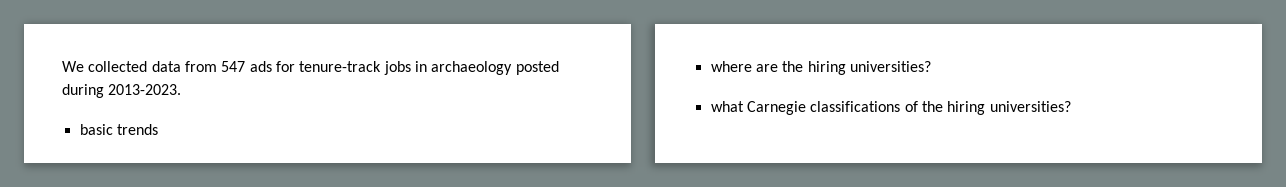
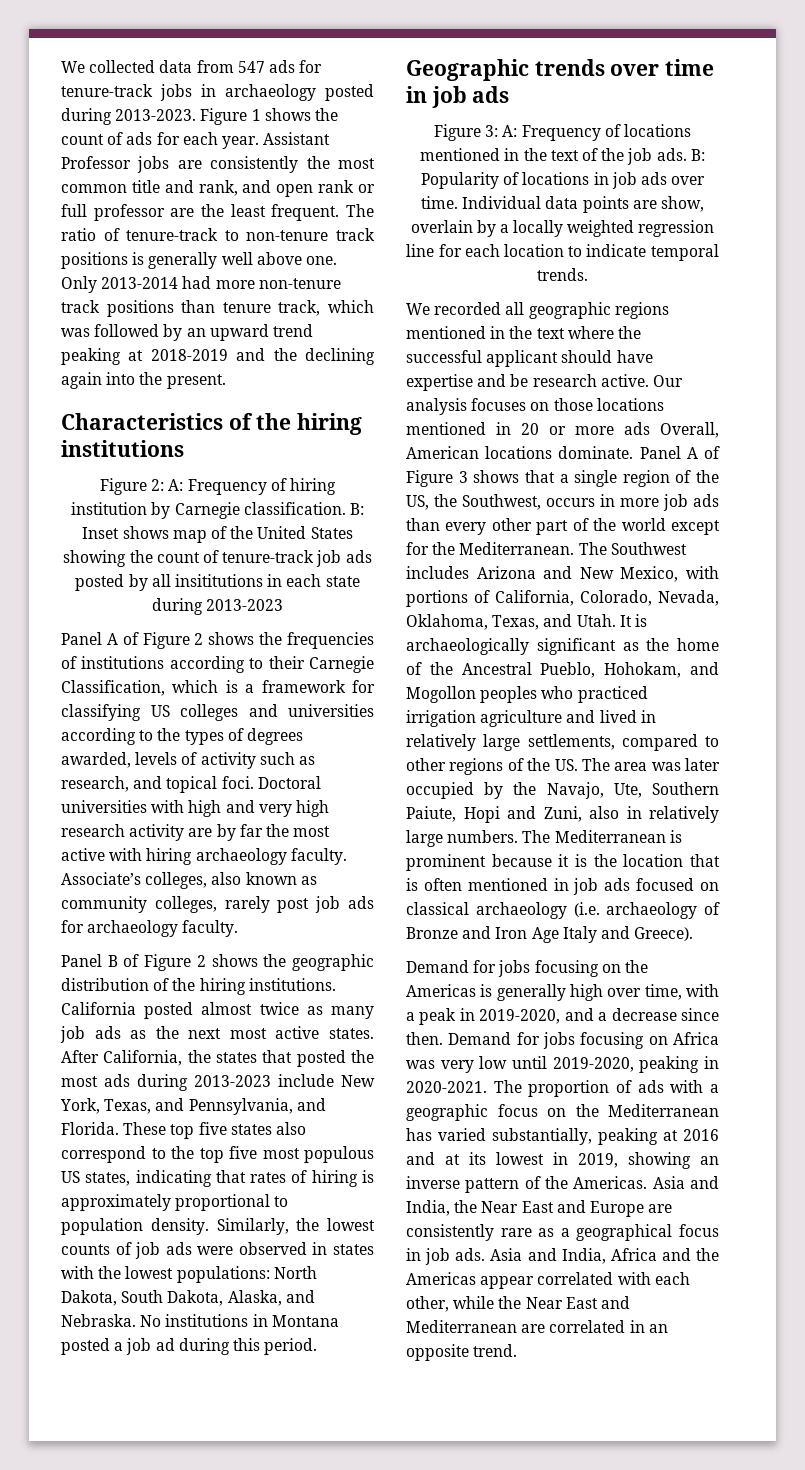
[79,124,158,135] [710,61,931,75] [710,101,1071,115] // basic trends // where are the hiring universities? // what Carnegie classifications of the hiring universities? -> [200,108,338,125] [61,132,331,149] [61,156,375,173] [61,180,375,197] [61,204,374,221] [61,228,375,241] [61,252,337,269] [61,276,341,293] [61,300,374,317] [61,324,313,341] [61,348,375,365] [61,372,226,389] [61,413,363,435] [61,440,184,457] [100,478,336,495] [71,502,364,519] [82,526,353,543] [63,550,372,567] [75,574,360,591] [151,598,284,615] [61,632,374,649] [61,656,374,673] [61,680,375,696] [61,704,374,721] [61,728,303,745] [61,752,315,769] [61,776,321,793] [61,800,329,817] [61,824,331,841] [61,848,347,865] [61,872,317,889] [61,896,375,913] [61,920,239,937] [61,954,374,971] [61,978,336,995] [61,1002,374,1019] [60,1026,374,1043] [61,1050,374,1067] [61,1074,375,1091] [60,1098,326,1115] [61,1122,306,1139] [61,1146,374,1163] [61,1170,374,1187] [61,1194,289,1211] [61,1218,375,1235] [61,1242,374,1259] [61,1266,317,1283] [61,1290,315,1306] [61,1314,339,1327] [61,1338,318,1355] [406,59,715,81] [406,86,510,108] [434,124,691,141] [420,148,705,165] [420,172,706,189] [421,196,704,213] [410,220,715,237] [406,244,719,261] [537,268,588,281] [406,302,669,319] [406,326,641,339] [406,350,653,367] [406,374,683,391] [406,398,664,415] [406,422,719,438] [406,446,720,459] [406,470,719,487] [406,494,719,511] [406,518,720,535] [406,542,687,555] [406,566,719,582] [406,590,719,607] [406,614,647,630] [406,638,719,655] [406,662,719,678] [406,686,648,703] [406,710,656,727] [406,734,719,751] [406,758,720,775] [406,782,719,799] [406,806,719,823] [406,830,682,847] [406,854,720,871] [406,878,719,895] [406,902,720,919] [406,926,694,943] [406,960,648,977] [406,984,719,1001] [406,1008,719,1025] [406,1032,719,1049] [406,1056,719,1073] [406,1080,719,1097] [406,1104,719,1121] [406,1128,719,1145] [406,1152,719,1169] [406,1176,719,1193] [406,1200,673,1217] [406,1224,719,1241] [406,1248,719,1265] [406,1272,690,1289] [406,1296,630,1312] [406,1320,668,1333] [406,1344,518,1361] Figure 1 shows the count of ads for each year. Assistant Professor jobs are consistently the most common title and rank, and open rank or full professor are the least frequent. The ratio of tenure-track to non-tenure track positions is generally well above one. Only 2013-2014 had more non-tenure track positions than tenure track, which was followed by an upward trend peaking at 2018-2019 and the declining again into the present. // Characteristics of the hiring institutions // Figure 2: A: Frequency of hiring institution by Carnegie classification. B: Inset shows map of the United States showing the count of tenure-track job ads posted by all insititutions in each state during 2013-2023 // Panel A of Figure 2 shows the frequencies of institutions according to their Carnegie Classification, which is a framework for classifying US colleges and universities according to the types of degrees awarded, levels of activity such as research, and topical foci. Doctoral universities with high and very high research activity are by far the most active with hiring archaeology faculty. Associate’s colleges, also known as community colleges, rarely post job ads for archaeology faculty. // Panel B of Figure 2 shows the geographic distribution of the hiring institutions. California posted almost twice as many job ads as the next most active states. After California, the states that posted the most ads during 2013-2023 include New York, Texas, and Pennsylvania, and Florida. These top five states also correspond to the top five most populous US states, indicating that rates of hiring is approximately proportional to population density. Similarly, the lowest counts of job ads were observed in states with the lowest populations: North Dakota, South Dakota, Alaska, and Nebraska. No institutions in Montana posted a job ad during this period. // Geographic trends over time in job ads // Figure 3: A: Frequency of locations mentioned in the text of the job ads. B: Popularity of locations in job ads over time. Individual data points are show, overlain by a locally weighted regression line for each location to indicate temporal trends. // We recorded all geographic regions mentioned in the text where the successful applicant should have expertise and be research active. Our analysis focuses on those locations mentioned in 20 or more ads Overall, American locations dominate. Panel A of Figure 3 shows that a single region of the US, the Southwest, occurs in more job ads than every other part of the world except for the Mediterranean. The Southwest includes Arizona and New Mexico, with portions of California, Colorado, Nevada, Oklahoma, Texas, and Utah. It is archaeologically significant as the home of the Ancestral Pueblo, Hohokam, and Mogollon peoples who practiced irrigation agriculture and lived in relatively large settlements, compared to other regions of the US. The area was later occupied by the Navajo, Ute, Southern Paiute, Hopi and Zuni, also in relatively large numbers. The Mediterranean is prominent because it is the location that is often mentioned in job ads focused on classical archaeology (i.e. archaeology of Bronze and Iron Age Italy and Greece). // Demand for jobs focusing on the Americas is generally high over time, with a peak in 2019-2020, and a decrease since then. Demand for jobs focusing on Africa was very low until 2019-2020, peaking in 2020-2021. The proportion of ads with a geographic focus on the Mediterranean has varied substantially, peaking at 2016 and at its lowest in 2019, showing an inverse pattern of the Americas. Asia and India, the Near East and Europe are consistently rare as a geographical focus in job ads. Asia and India, Africa and the Americas appear correlated with each other, while the Near East and Mediterranean are correlated in an opposite trend.

